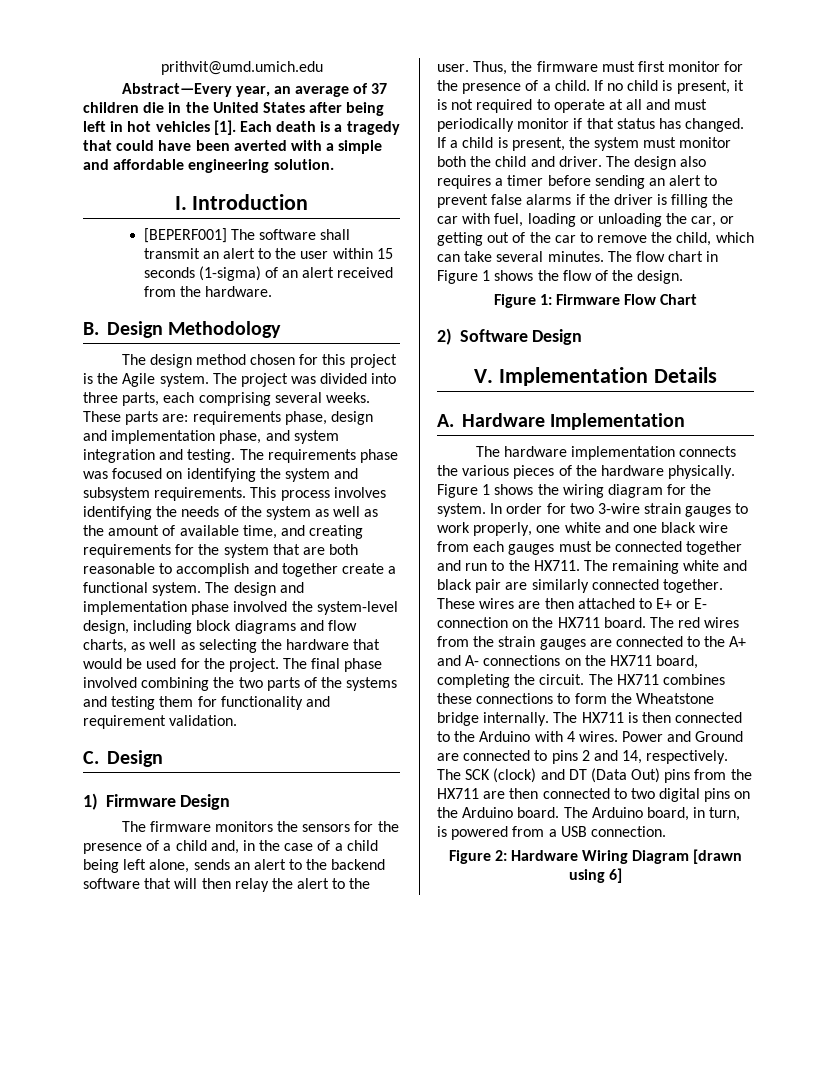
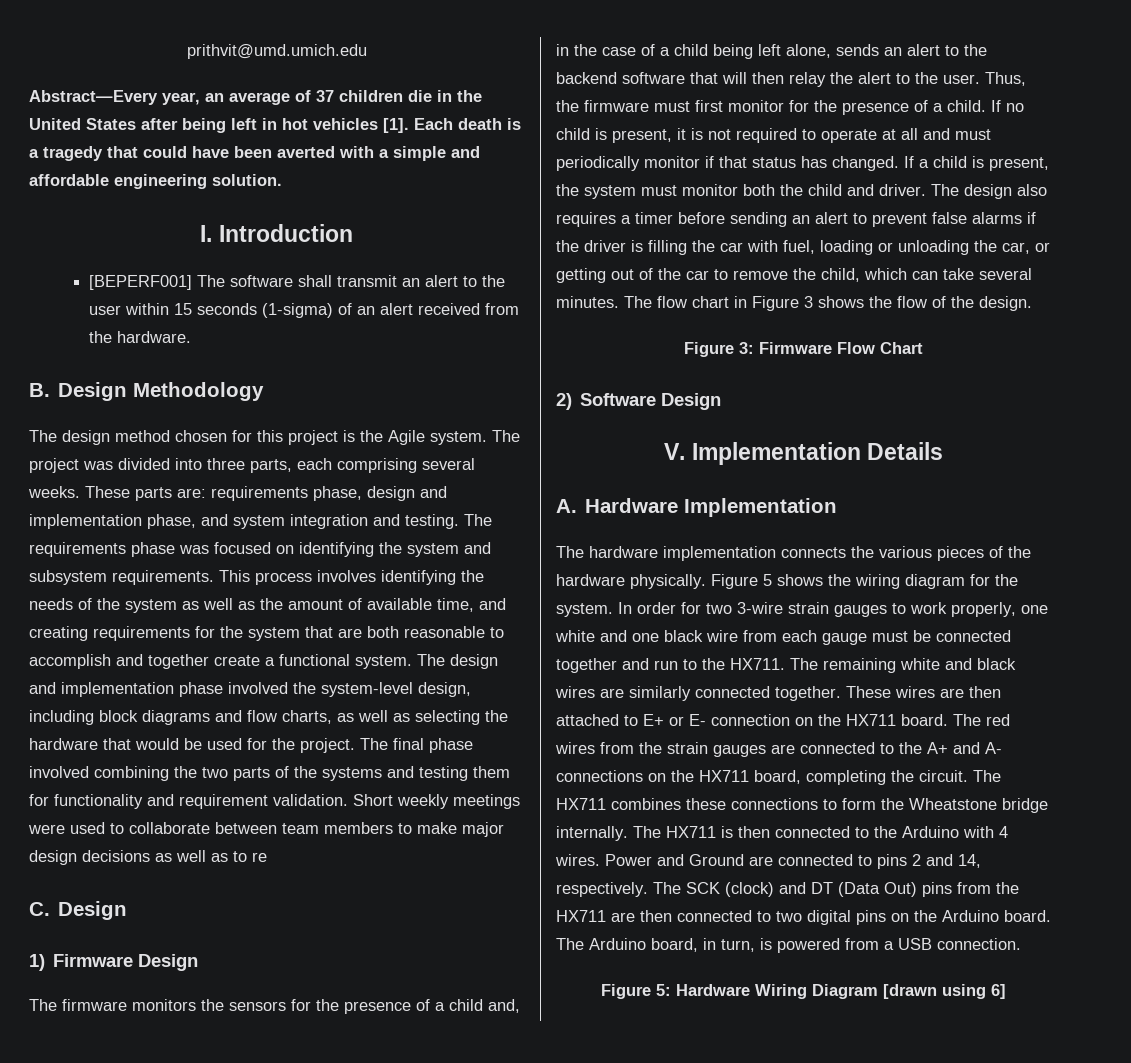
(238, 720) none -> [353,794,520,809] [28,822,504,837] [29,850,267,865] Short weekly meetings were used to collaborate between team members to make major design decisions as well as to re
[482,270,491,281] 1 -> [804,296,813,308] 3
[539,294,552,305] 1: -> [739,342,754,354] 3:
[482,484,491,495] 1 -> [763,574,772,586] 5
[508,544,555,555] gauges -> [822,633,867,645] gauge
[475,579,502,593] pair -> [555,686,595,698] wires
[494,850,507,861] 2: -> [656,984,671,996] 5:

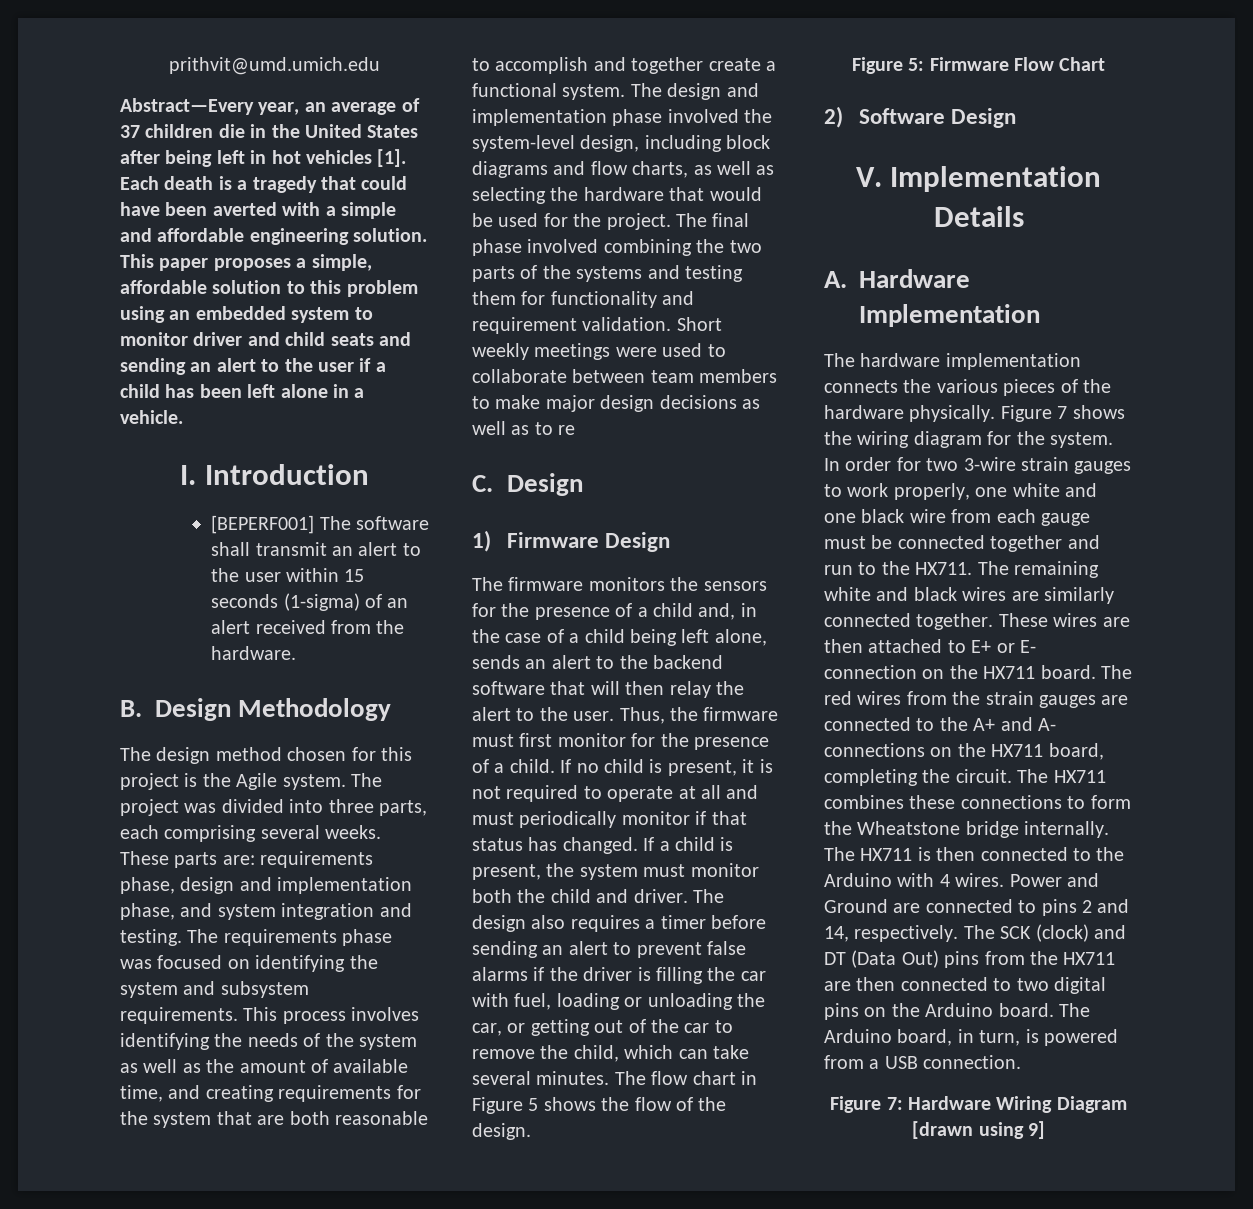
(282, 180) none -> [120,254,372,271] [120,280,418,297] [120,306,373,323] [120,332,411,346] [120,358,386,375] [120,384,365,398] [120,410,183,424] This paper proposes a simple, affordable solution to this problem using an embedded system to monitor driver and child seats and sending an alert to the user if a child has been left alone in a vehicle.
[804,296,813,308] 3 -> [528,1098,539,1111] 5
[739,342,754,354] 3: -> [908,58,925,71] 5:
[763,574,772,586] 5 -> [1057,406,1068,419] 7
[656,984,671,996] 5: -> [886,1097,903,1110] 7:
[991,984,1006,999] 6] -> [1027,1121,1045,1139] 9]

